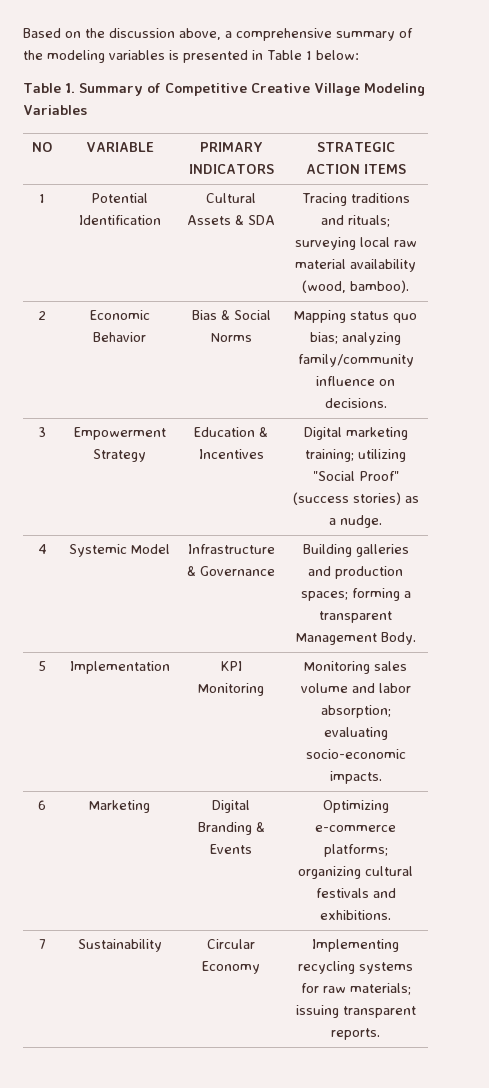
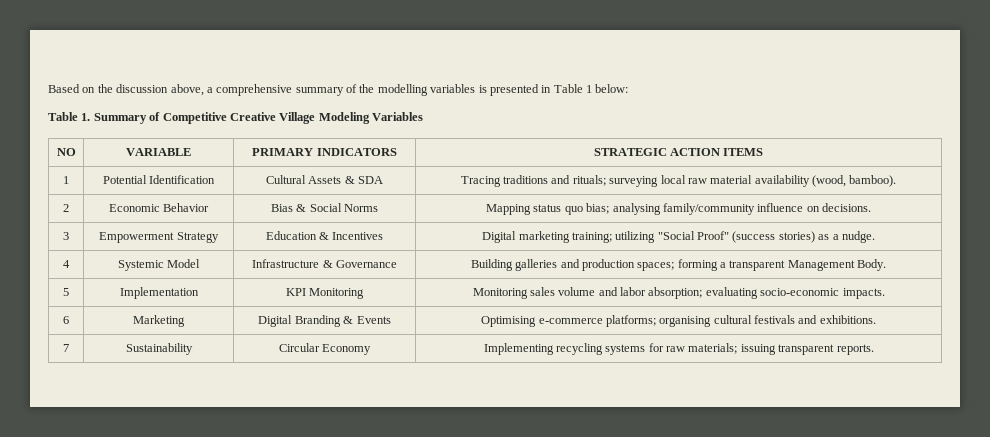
[47,50,105,63] modeling -> [377,84,428,96] modelling
[341,332,401,345] analyzing -> [612,203,661,215] analysing
[322,800,389,813] Optimizing -> [481,316,537,327] Optimising
[297,866,361,879] organizing -> [659,316,712,327] organising

